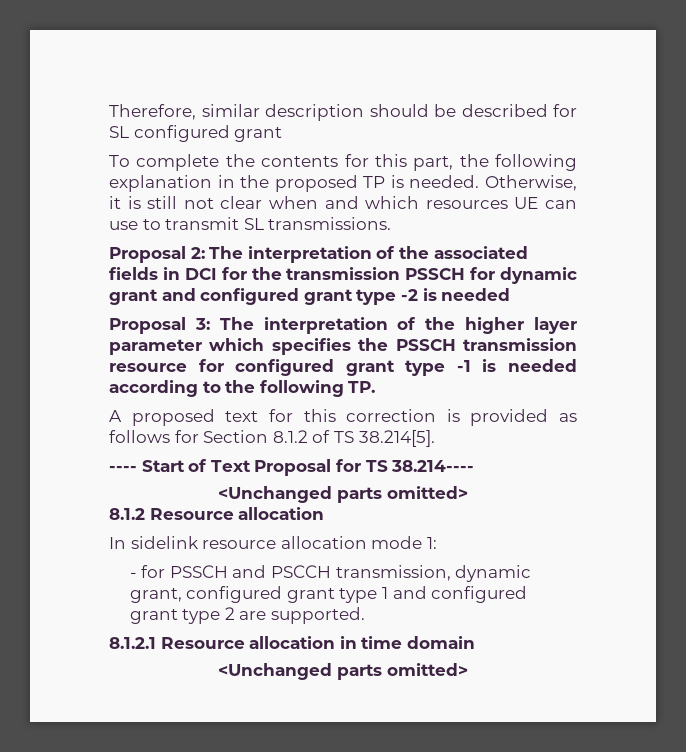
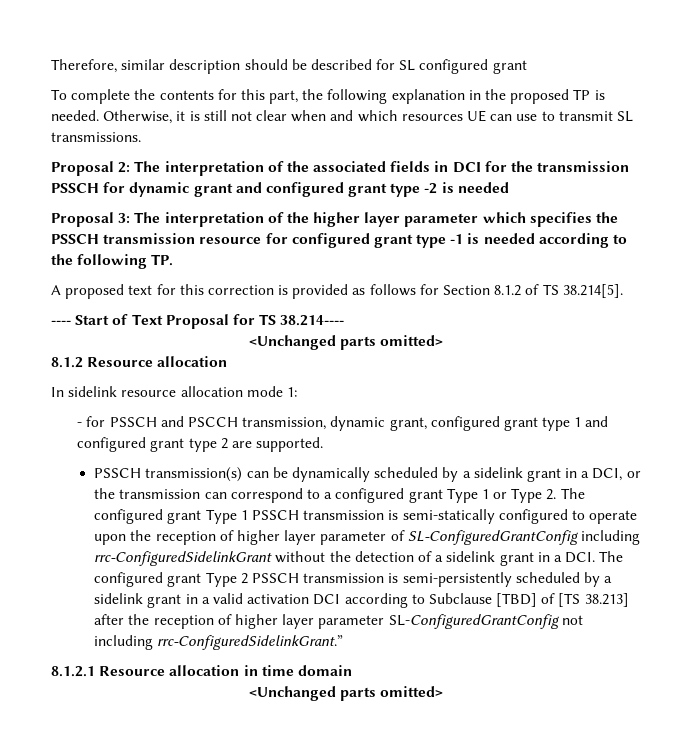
(366, 615) none -> [94,467,641,482] [94,488,585,503] [94,509,638,524] [94,530,640,545] [94,551,624,566] [94,572,613,587] [94,593,629,608] [94,614,583,629] [94,635,344,650] // PSSCH transmission(s) can be dynamically scheduled by a sidelink grant in a DCI, or the transmission can correspond to a configured grant Type 1 or Type 2. The configured grant Type 1 PSSCH transmission is semi-statically configured to operate upon the reception of higher layer parameter of SL-ConfiguredGrantConfig including rrc-ConfiguredSidelinkGrant without the detection of a sidelink grant in a DCI. The configured grant Type 2 PSSCH transmission is semi-persistently scheduled by a sidelink grant in a valid activation DCI according to Subclause [TBD] of [TS 38.213] after the reception of higher layer parameter SL-ConfiguredGrantConfig not including rrc-ConfiguredSidelinkGrant.”

